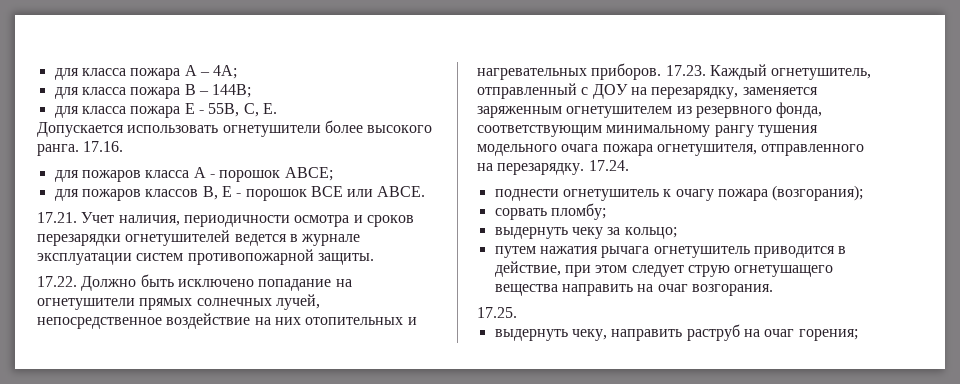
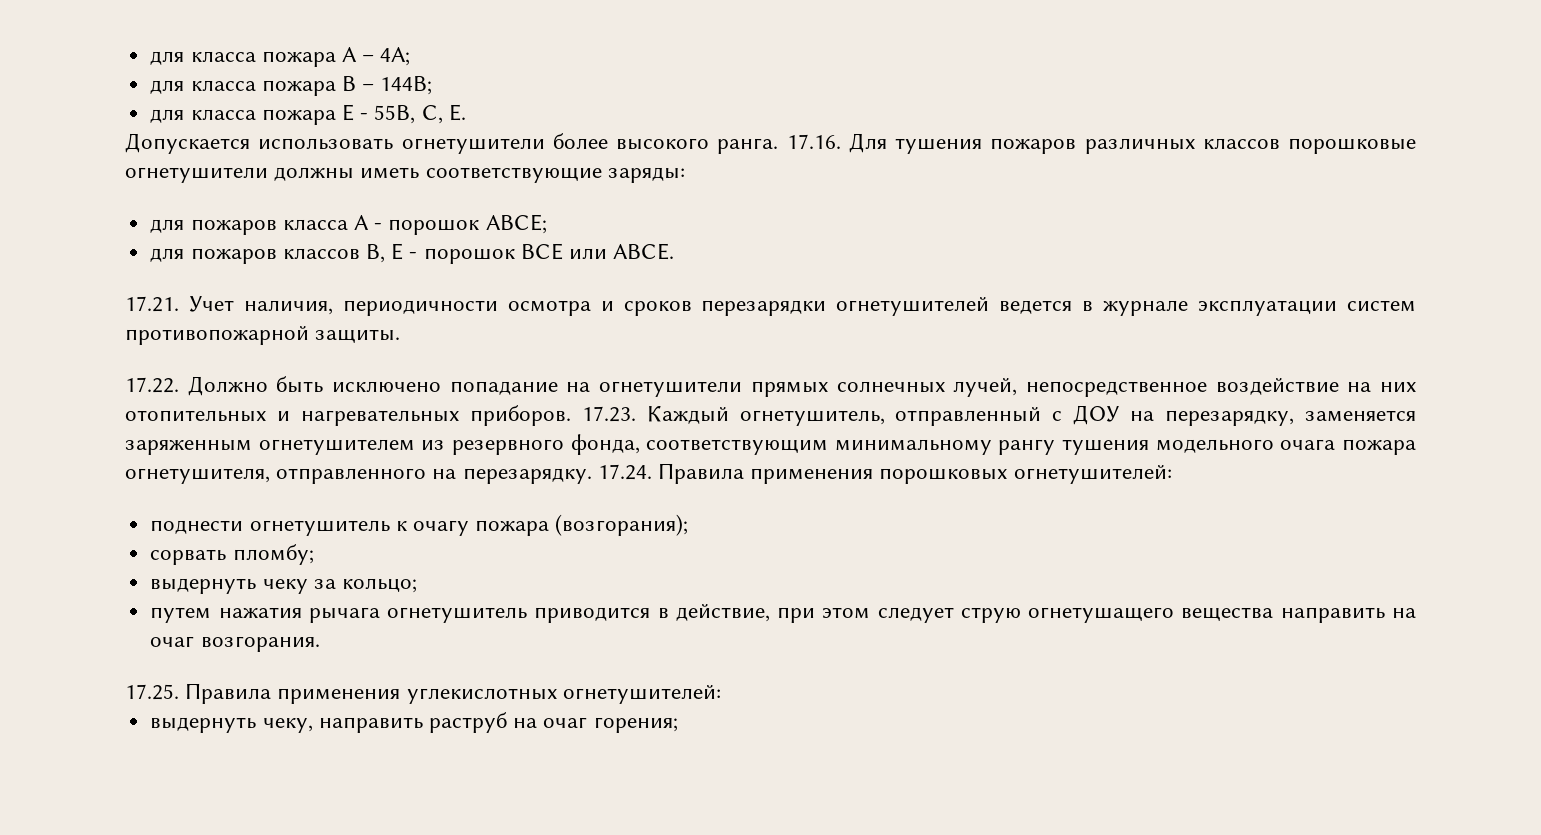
(124, 146) none -> [848,133,1416,154] [125,167,685,183] Для тушения пожаров различных классов порошковые огнетушители должны иметь соответствующие заряды:
(629, 165) none -> [658,463,1172,484] Правила применения порошковых огнетушителей:
(517, 312) none -> [185,683,721,704] Правила применения углекислотных огнетушителей:

